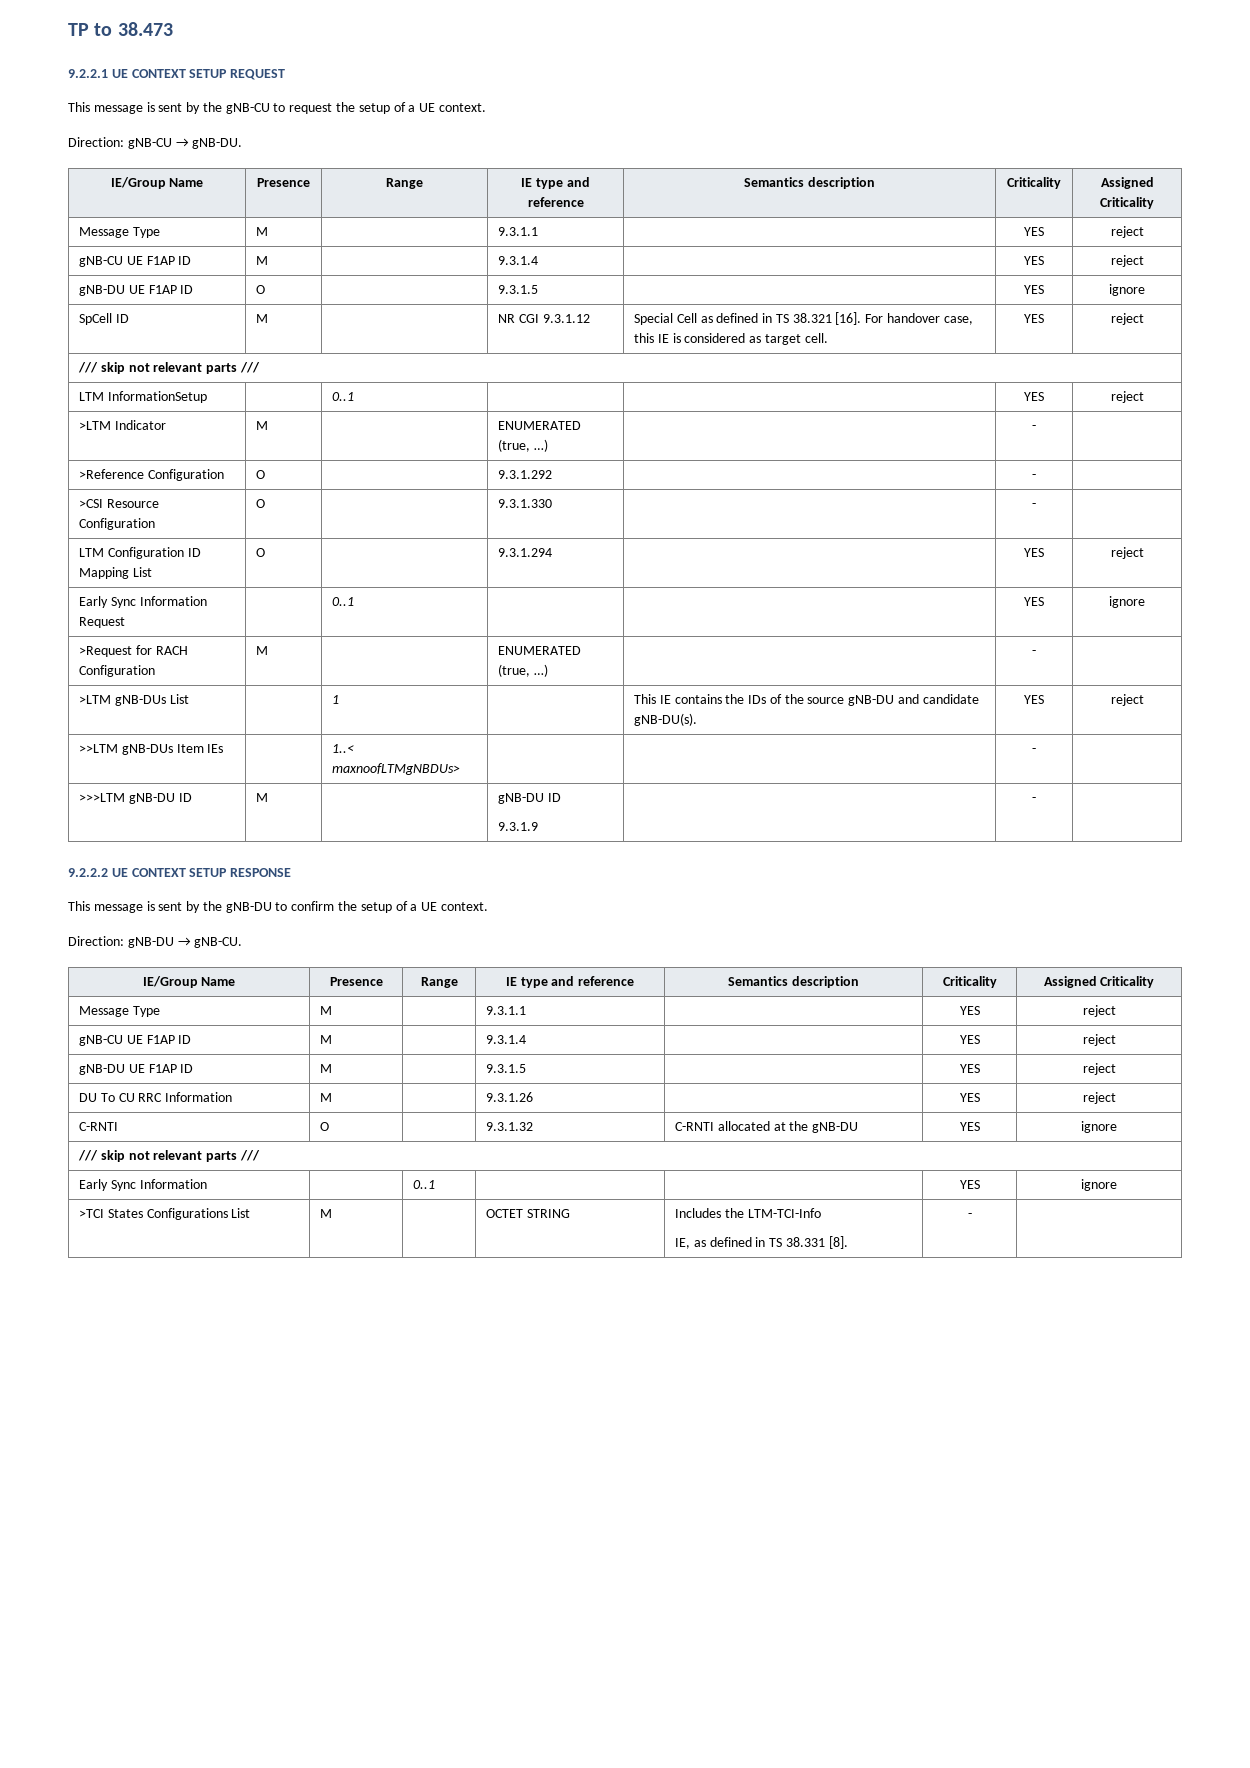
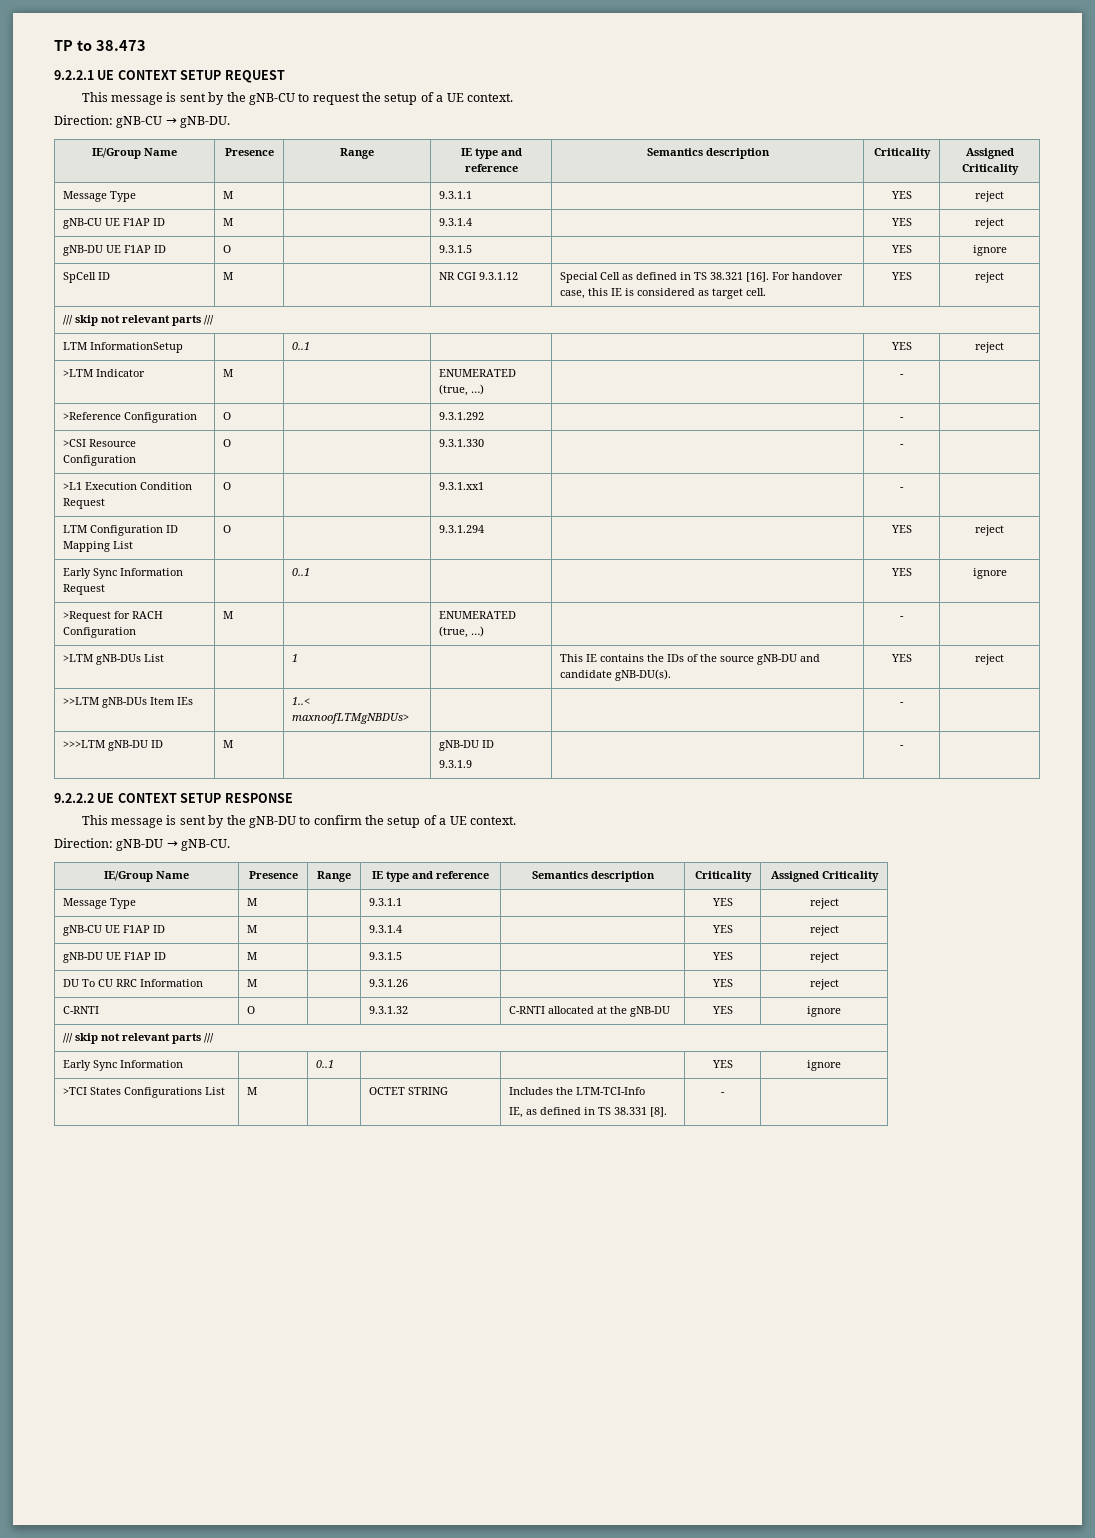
(1036, 505) none -> [63,482,193,490] [63,498,106,509] [223,482,232,490] [439,482,485,490] [900,487,904,490] // >L1 Execution Condition Request | O | | 9.3.1.xx1 | | - |

